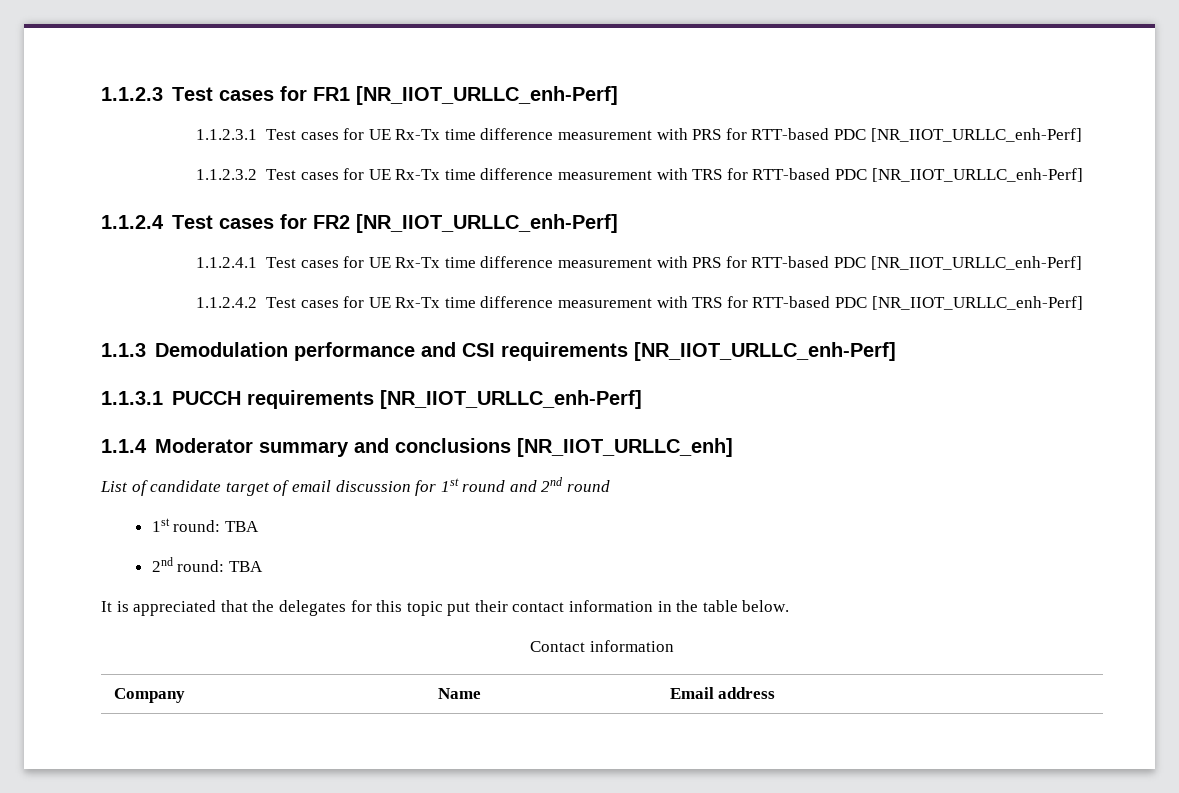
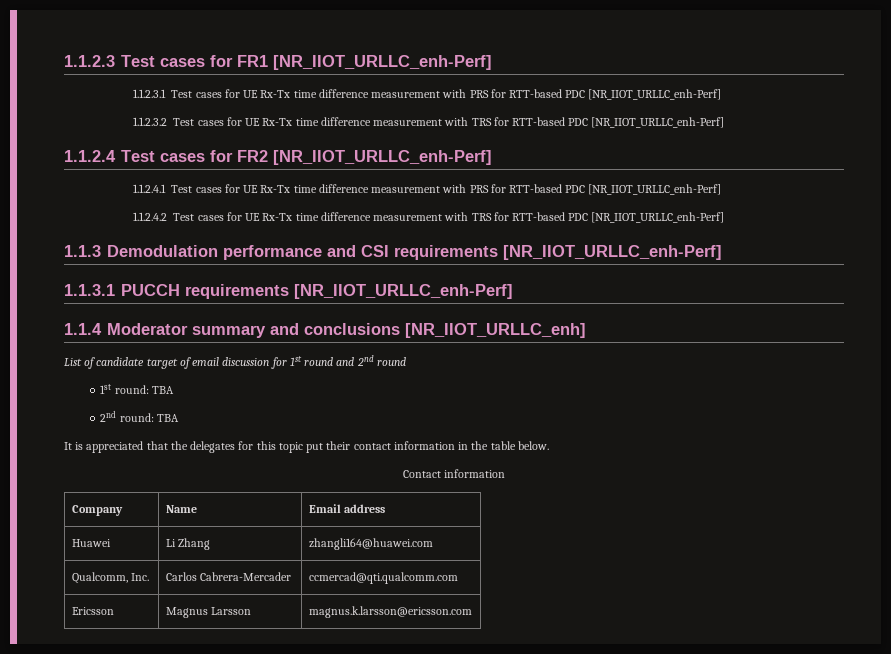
(776, 693) none -> [71,539,111,547] [165,538,210,550] [308,538,433,550] [71,572,149,584] [165,572,291,581] [308,572,458,584] [71,607,114,615] [165,607,251,618] [308,606,472,618] // Huawei | Li Zhang | zhangli164@huawei.com // Qualcomm, Inc. | Carlos Cabrera-Mercader | ccmercad@qti.qualcomm.com // Ericsson | Magnus Larsson | magnus.k.larsson@ericsson.com

